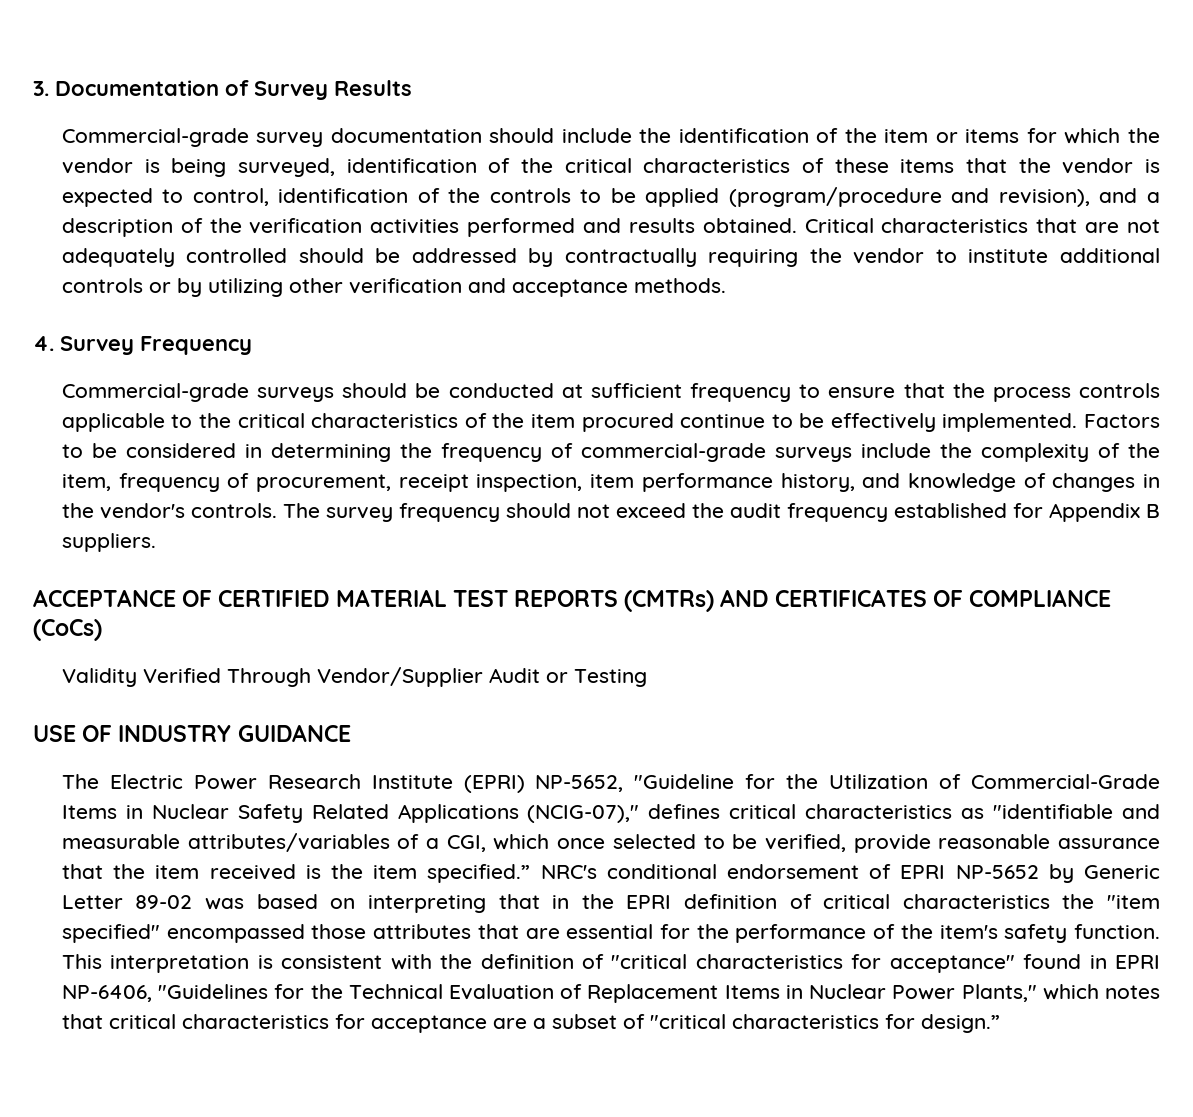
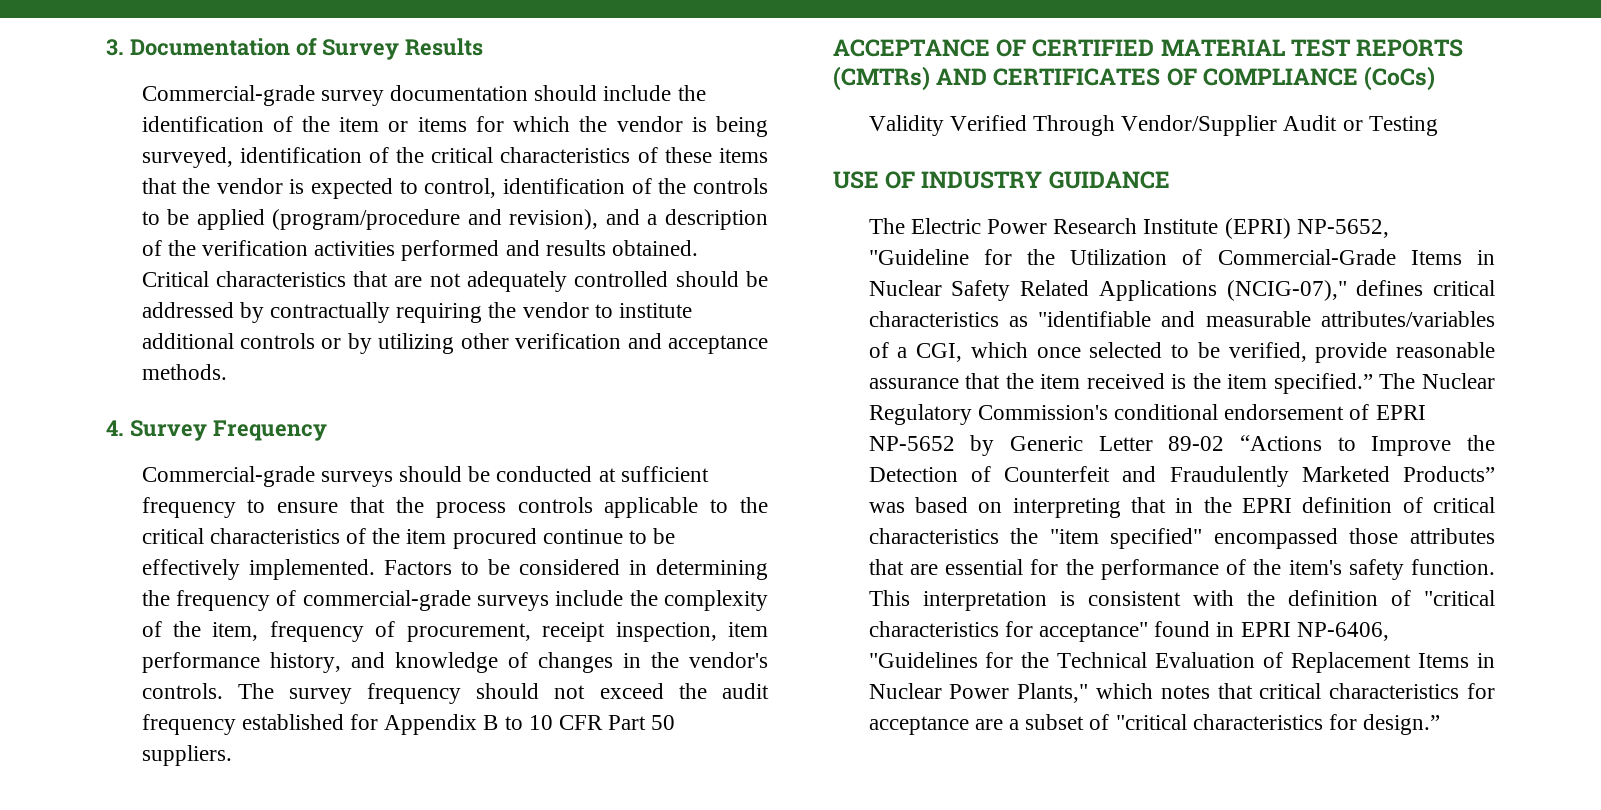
(1161, 511) none -> [504,715,676,730] to 10 CFR Part 50
[540,865,597,879] NRC's -> [1379,373,1495,389] [868,404,1108,425] The Nuclear Regulatory Commission's
(193, 902) none -> [1239,435,1495,456] [868,466,1495,487] “Actions to Improve the Detection of Counterfeit and Fraudulently Marketed Products”

